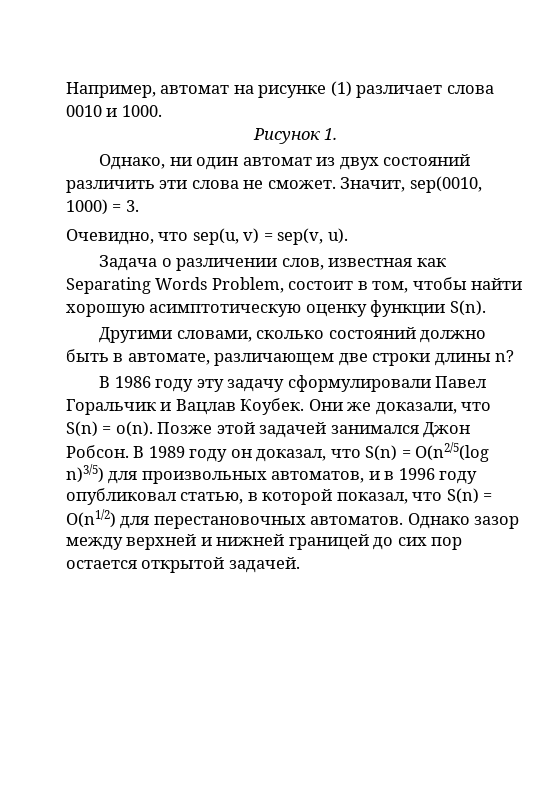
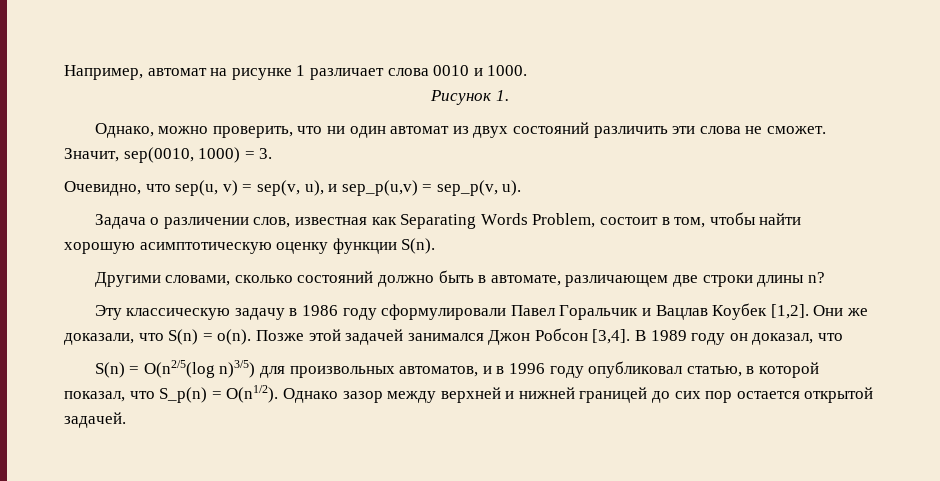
[330,81,352,97] (1) -> [296,65,306,76] 1
(166, 162) none -> [158,126,323,138] можно проверить, что
(324, 236) none -> [304,180,498,196] u), и sep_p(u,v) = sep_p(v,
[99,376,285,392] В 1986 году эту задачу -> [94,305,377,320] Эту классическую задачу в 1986 году
[240,398,305,415] Коубек. -> [712,303,809,320] Коубек [1,2].
[66,445,129,458] Робсон. -> [534,328,631,344] Робсон [3,4].
(361, 453) none -> (844, 337) //
[446,488,493,504] [66,509,404,529] S(n) = O(n1/2) для перестановочных автоматов. -> [159,385,279,403] S_p(n) = O(n1/2).

